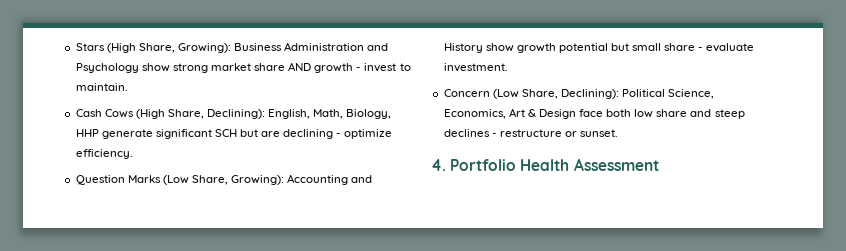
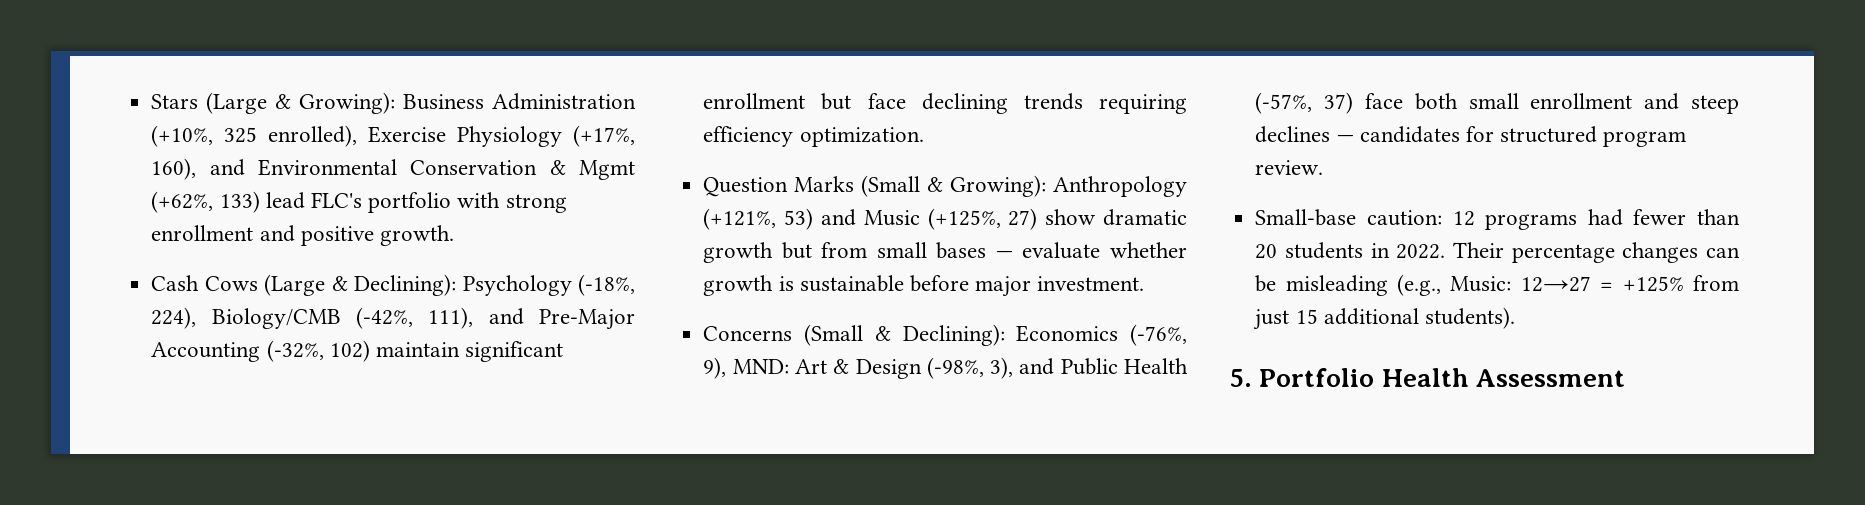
[106,43,175,53] (High Share, -> [206,92,292,114] (Large &
[367,43,389,51] [75,62,411,73] [75,83,128,91] [75,109,392,119] [75,129,393,139] [75,149,133,159] [75,174,373,185] [443,43,755,53] [443,63,508,72] [443,89,715,99] [443,108,745,119] [443,129,619,137] [431,159,446,171] and Psychology show strong market share AND growth - invest to maintain. // Cash Cows (High Share, Declining): English, Math, Biology, HHP generate significant SCH but are declining - optimize efficiency. // Question Marks (Low Share, Growing): Accounting and History show growth potential but small share - evaluate investment. // Concern (Low Share, Declining): Political Science, Economics, Art & Design face both low share and steep declines - restructure or sunset. // 4. -> [151,125,635,147] [151,158,635,180] [151,191,567,213] [151,225,454,246] [151,274,635,296] [151,307,635,330] [151,340,564,362] [703,93,1187,114] [703,126,924,147] [703,175,1187,197] [703,208,1187,230] [703,242,1187,263] [703,275,1145,297] [703,324,1187,346] [703,357,1188,379] [1255,92,1739,114] [1255,126,1687,147] [1255,160,1324,175] [1255,209,1740,230] [1255,242,1740,263] [1255,274,1739,296] [1253,307,1515,330] [1230,369,1252,387] (+10%, 325 enrolled), Exercise Physiology (+17%, 160), and Environmental Conservation & Mgmt (+62%, 133) lead FLC's portfolio with strong enrollment and positive growth. // Cash Cows (Large & Declining): Psychology (-18%, 224), Biology/CMB (-42%, 111), and Pre-Major Accounting (-32%, 102) maintain significant enrollment but face declining trends requiring efficiency optimization. // Question Marks (Small & Growing): Anthropology (+121%, 53) and Music (+125%, 27) show dramatic growth but from small bases — evaluate whether growth is sustainable before major investment. // Concerns (Small & Declining): Economics (-76%, 9), MND: Art & Design (-98%, 3), and Public Health (-57%, 37) face both small enrollment and steep declines — candidates for structured program review. // Small-base caution: 12 programs had fewer than 20 students in 2022. Their percentage changes can be misleading (e.g., Music: 12→27 = +125% from just 15 additional students). // 5.

